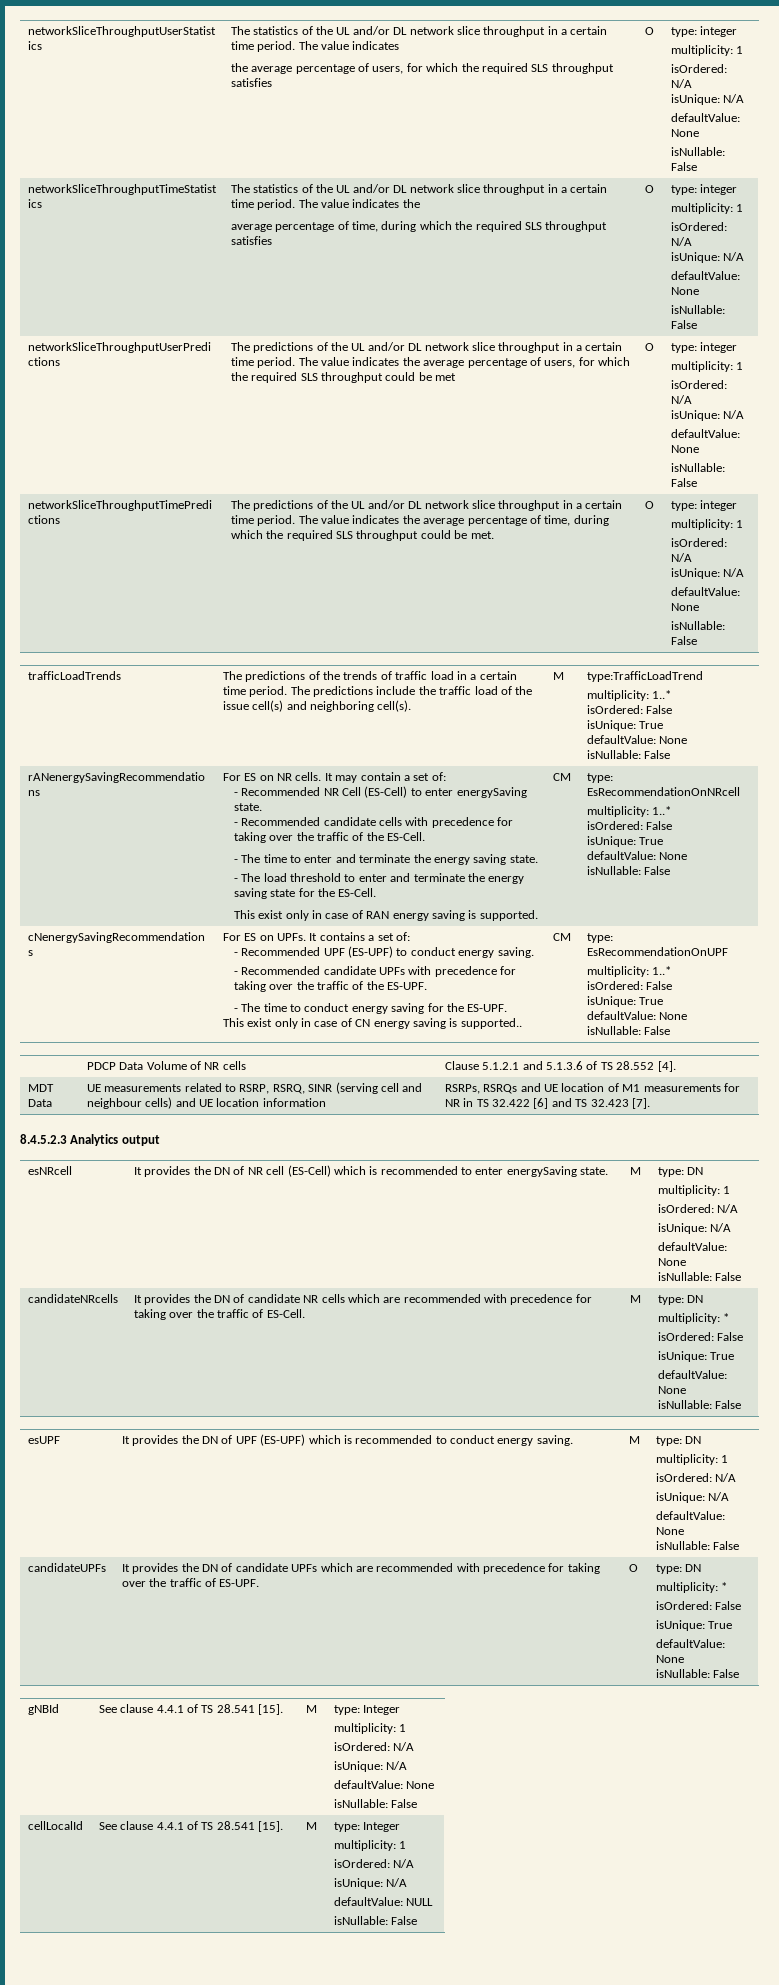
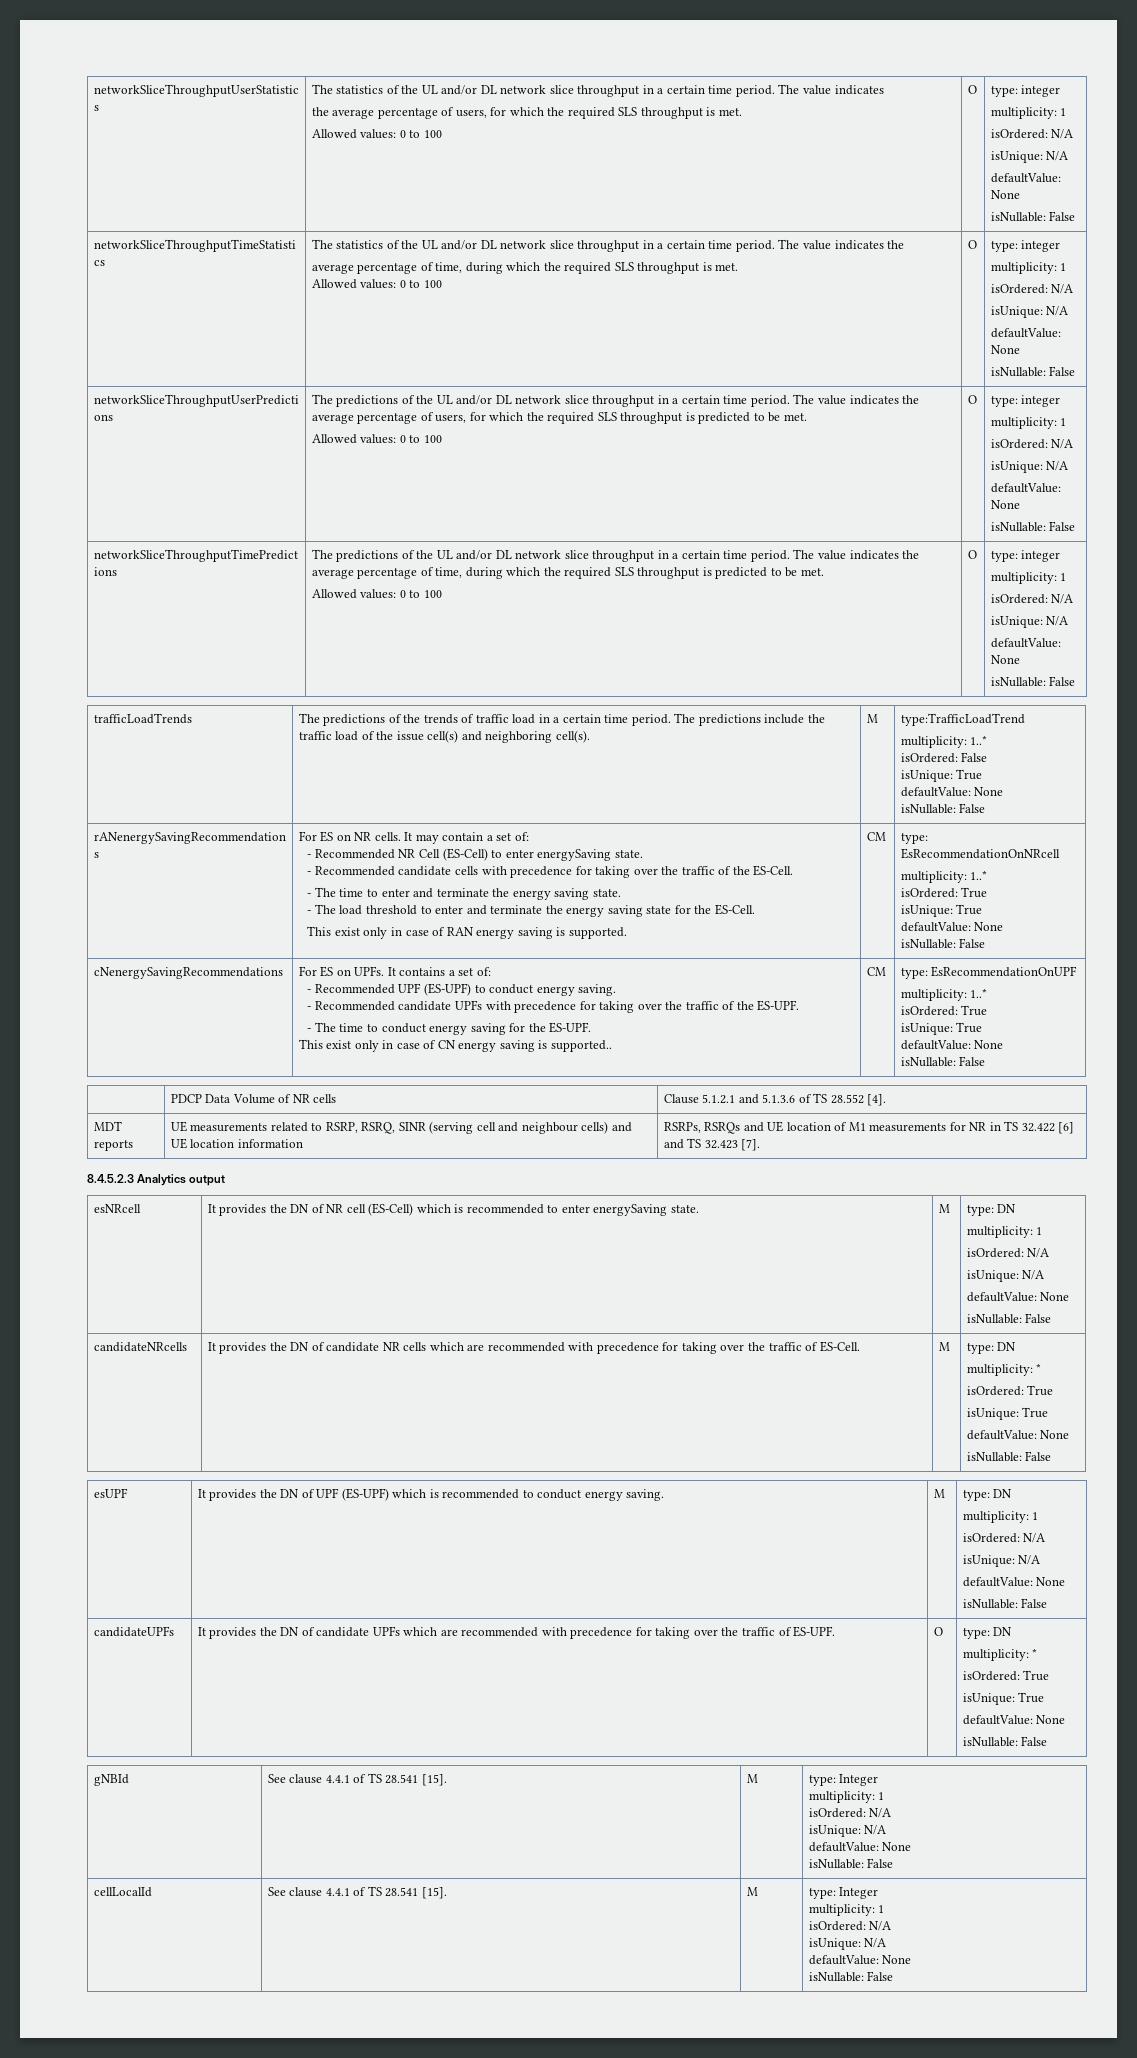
[230,78,272,87] satisfies -> [706,107,742,116] [311,129,442,139] is met. // Allowed values: 0 to 100
[230,236,272,245] satisfies -> [702,262,739,271] [311,279,442,289] is met. // Allowed values: 0 to 100
[385,372,457,381] could be met -> [685,412,807,424] [311,434,442,444] is predicted to be met. // Allowed values: 0 to 100
[420,530,494,539] could be met. -> [702,567,824,579] [311,589,442,599] is predicted to be met. // Allowed values: 0 to 100
[646,821,673,830] False -> [961,887,988,898] True
[646,981,673,990] False -> [961,1005,988,1016] True
[27,1099,52,1107] Data -> [93,1140,133,1151] reports
[717,1332,744,1341] False -> [1027,1385,1054,1396] True
[715,1601,742,1610] False -> [1023,1670,1050,1681] True
[333,1897,434,1906] defaultValue: NULL -> [808,1955,912,1965] defaultValue: None

